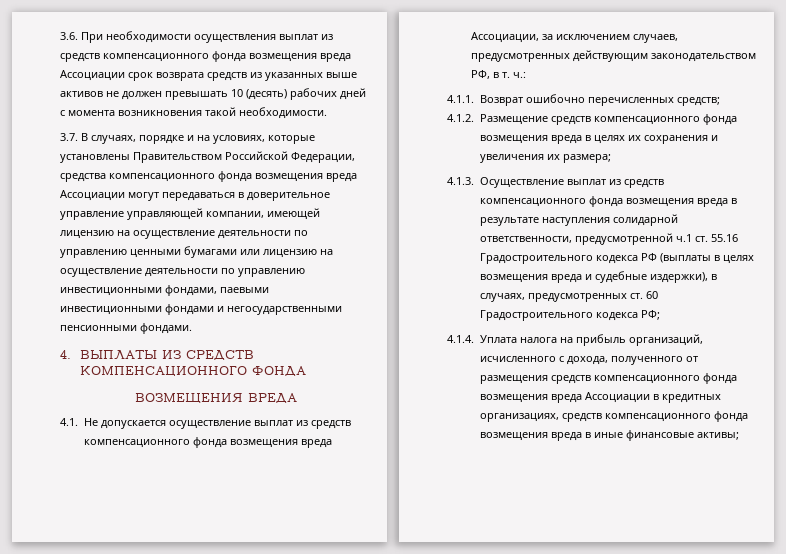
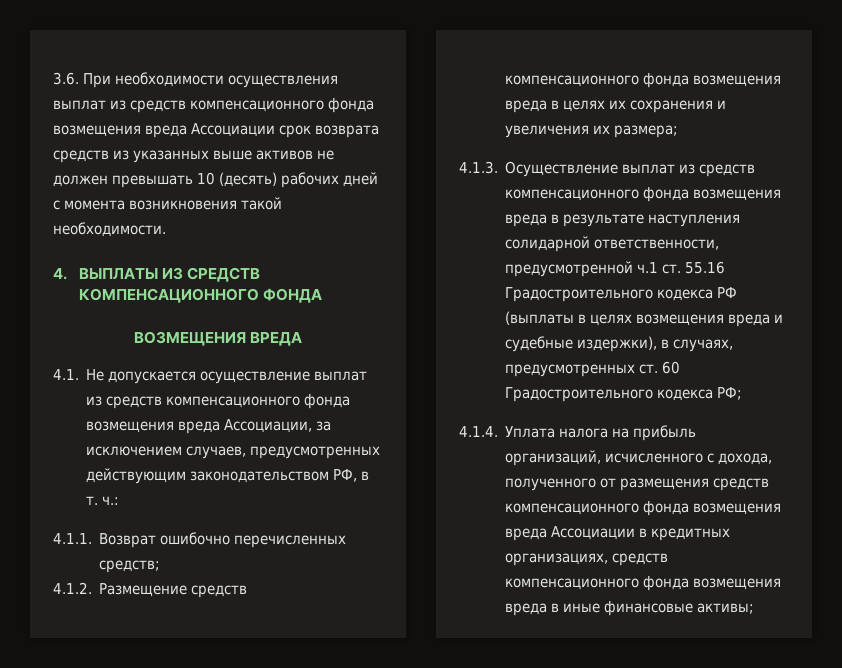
[60,133,315,144] [60,151,355,163] [60,171,357,182] [60,190,330,201] [60,208,320,220] [60,230,308,239] [60,246,333,258] [60,268,305,277] [60,285,269,296] [60,304,342,315] [60,323,192,334] // 3.7. В случаях, порядке и на условиях, которые установлены Правительством Российской Федерации, средства компенсационного фонда возмещения вреда Ассоциации могут передаваться в доверительное управление управляющей компании, имеющей лицензию на осуществление деятельности по управлению ценными бумагами или лицензию на осуществление деятельности по управлению инвестиционными фондами, паевыми инвестиционными фондами и негосударственными пенсионными фондами. -> (166, 229) none

